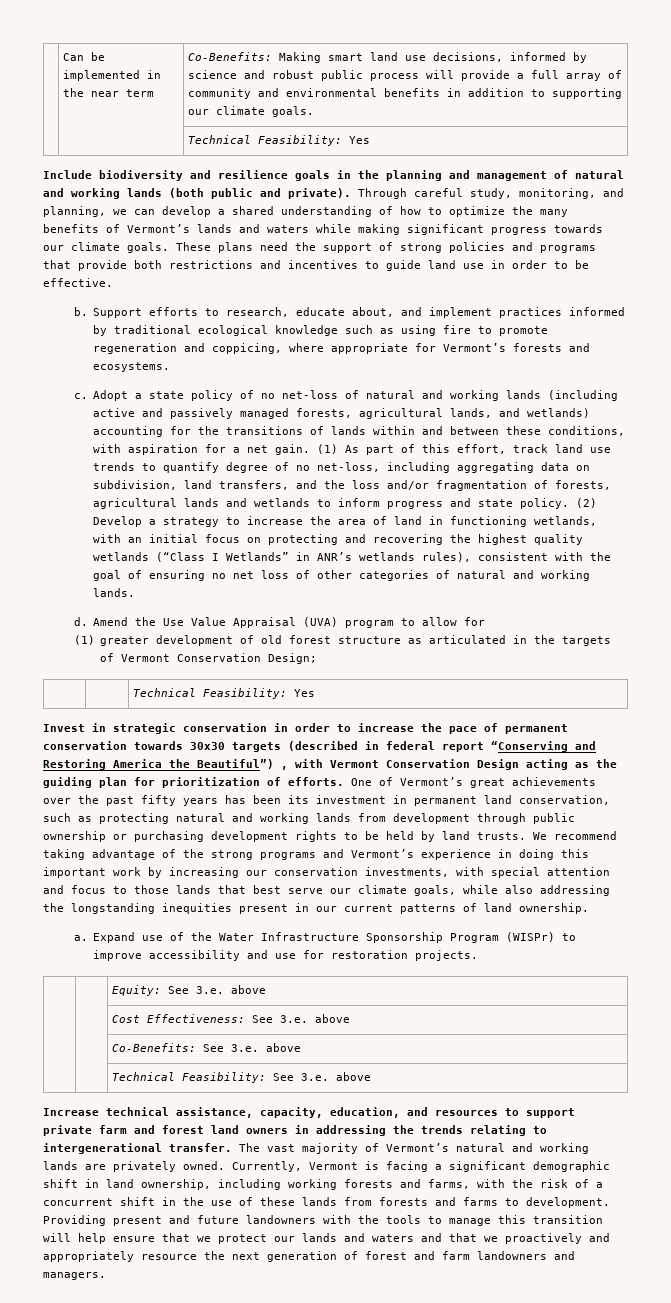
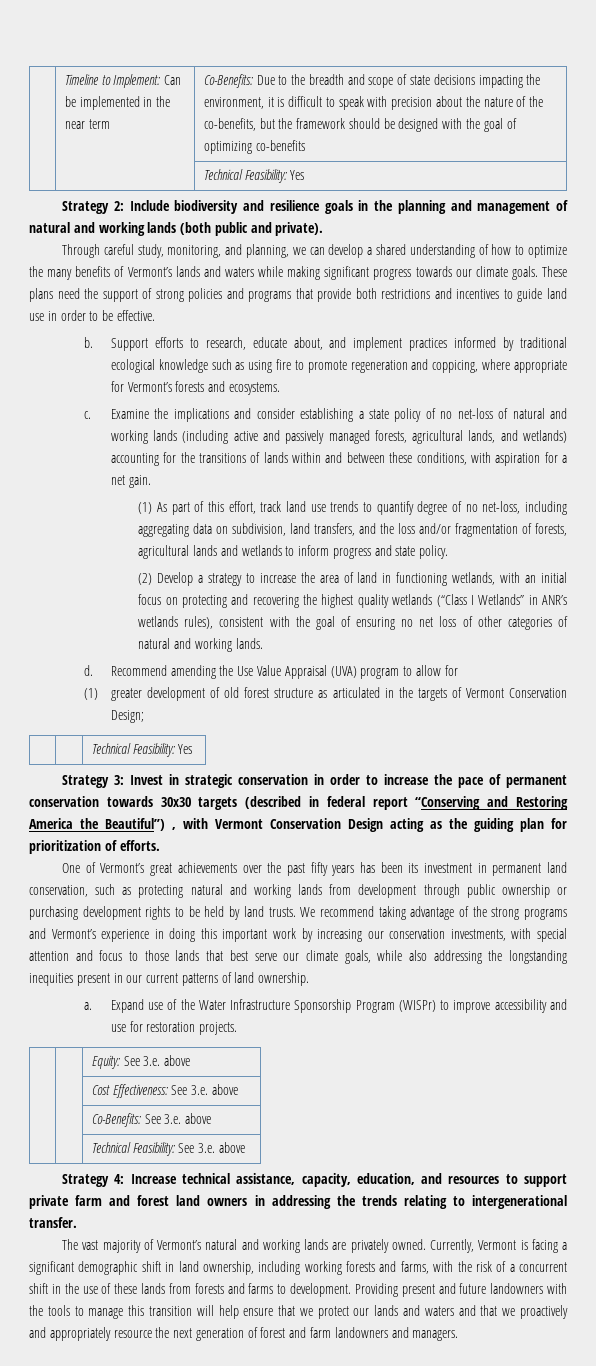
(63, 57) | -> [64,74,161,88] | Timeline to Implement:
[279,52,588,63] [188,70,623,81] [188,88,623,99] [188,106,315,117] [188,135,371,146] Making smart land use decisions, informed by science and robust public process will provide a full array of community and environmental benefits in addition to supporting our climate goals. // | | Technical Feasibility: Yes // -> [256,74,541,88] [203,96,544,110] [203,118,517,132] [203,140,305,154] [203,169,305,183] [62,201,124,214] Due to the breadth and scope of state decisions impacting the environment, it is difficult to speak with precision about the nature of the co-benefits, but the framework should be designed with the goal of optimizing co-benefits // | | Technical Feasibility: Yes // Strategy 2:
(351, 193) none -> (324, 229) //
[93,390,129,401] Adopt -> [110,408,354,422] Examine the implications and consider establishing
(311, 449) none -> (151, 481) //
(570, 503) none -> (449, 552) //
[93,617,129,626] Amend -> [110,665,216,679] Recommend amending
(316, 693) none -> [62,775,125,788] Strategy 3:
(344, 781) none -> (160, 845) //
(372, 1076) none -> [62,1174,125,1187] Strategy 4:
(232, 1147) none -> (77, 1222) //

